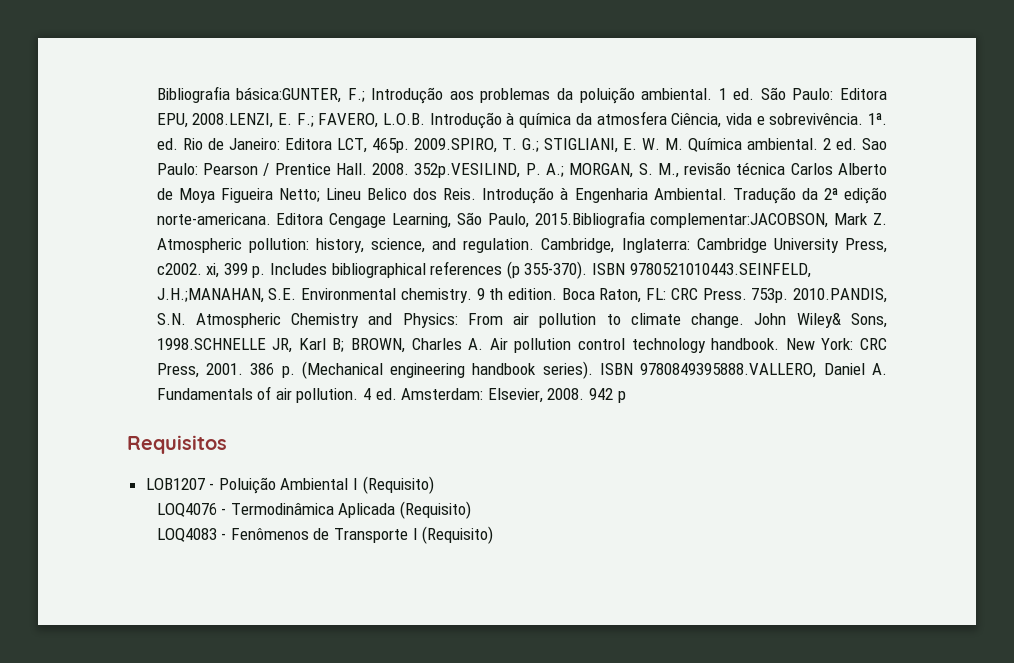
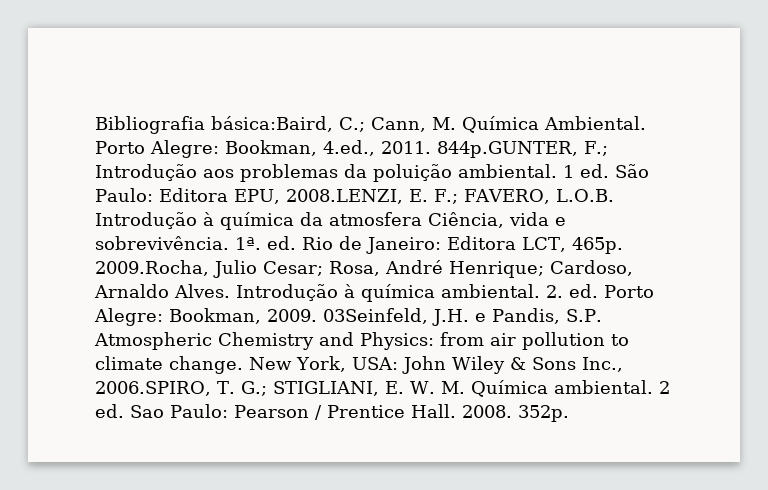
[236,87,342,103] básica:GUNTER, -> [211,116,647,133] [95,140,579,158] básica:Baird, C.; Cann, M. Química Ambiental. Porto Alegre: Bookman, 4.ed., 2011. 844p.GUNTER,
[413,138,497,153] 2009.SPIRO, -> [95,260,634,278] [94,284,655,302] [94,308,603,326] [94,332,630,350] [95,356,624,374] [95,381,212,396] 2009.Rocha, Julio Cesar; Rosa, André Henrique; Cardoso, Arnaldo Alves. Introdução à química ambiental. 2. ed. Porto Alegre: Bookman, 2009. 03Seinfeld, J.H. e Pandis, S.P. Atmospheric Chemistry and Physics: from air pollution to climate change. New York, USA: John Wiley & Sons Inc., 2006.SPIRO,
[414,162,887,178] [156,187,888,204] [156,211,887,228] [156,238,887,253] [156,261,811,279] [156,288,887,303] [156,313,887,328] [156,338,888,353] [156,361,888,379] [156,386,626,403] [127,435,227,454] [145,476,434,494] [156,501,471,519] [156,526,494,544] 352p.VESILIND, P. A.; MORGAN, S. M., revisão técnica Carlos Alberto de Moya Figueira Netto; Lineu Belico dos Reis. Introdução à Engenharia Ambiental. Tradução da 2ª edição norte-americana. Editora Cengage Learning, São Paulo, 2015.Bibliografia complementar:JACOBSON, Mark Z. Atmospheric pollution: history, science, and regulation. Cambridge, Inglaterra: Cambridge University Press, c2002. xi, 399 p. Includes bibliographical references (p 355-370). ISBN 9780521010443.SEINFELD, J.H.;MANAHAN, S.E. Environmental chemistry. 9 th edition. Boca Raton, FL: CRC Press. 753p. 2010.PANDIS, S.N. Atmospheric Chemistry and Physics: From air pollution to climate change. John Wiley& Sons, 1998.SCHNELLE JR, Karl B; BROWN, Charles A. Air pollution control technology handbook. New York: CRC Press, 2001. 386 p. (Mechanical engineering handbook series). ISBN 9780849395888.VALLERO, Daniel A. Fundamentals of air pollution. 4 ed. Amsterdam: Elsevier, 2008. 942 p // Requisitos // LOB1207 - Poluição Ambiental I (Requisito) // LOQ4076 - Termodinâmica Aplicada (Requisito) // LOQ4083 - Fenômenos de Transporte I (Requisito) -> [518,405,570,422] 352p.

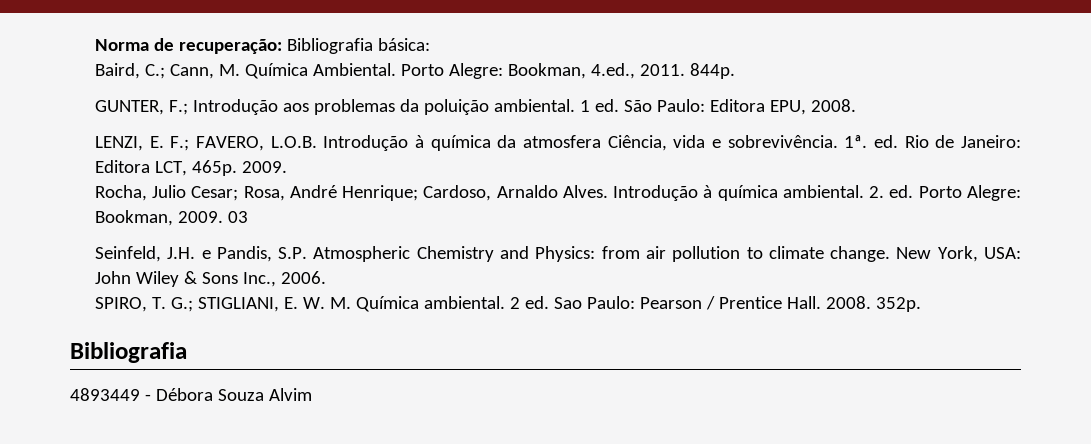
[95,116,334,134] Bibliografia básica:Baird, -> [94,38,430,54] [94,63,140,79] Norma de recuperação: Bibliografia básica: // Baird,
[437,141,579,158] 844p.GUNTER, -> [689,63,735,79] [94,100,164,115] 844p. // GUNTER,
[286,189,404,204] 2008.LENZI, -> [810,99,856,112] [94,136,143,151] 2008. // LENZI,
[95,260,210,276] 2009.Rocha, -> [241,161,287,173] [94,185,147,201] 2009. // Rocha,
[323,308,429,324] 03Seinfeld, -> [227,211,248,223] [94,246,161,262] 03 // Seinfeld,
[95,381,212,396] 2006.SPIRO, -> [280,271,326,284] [94,297,147,312] 2006. // SPIRO,
(570, 413) none -> [70,342,187,363] [70,388,312,401] // Bibliografia // 4893449 - Débora Souza Alvim

